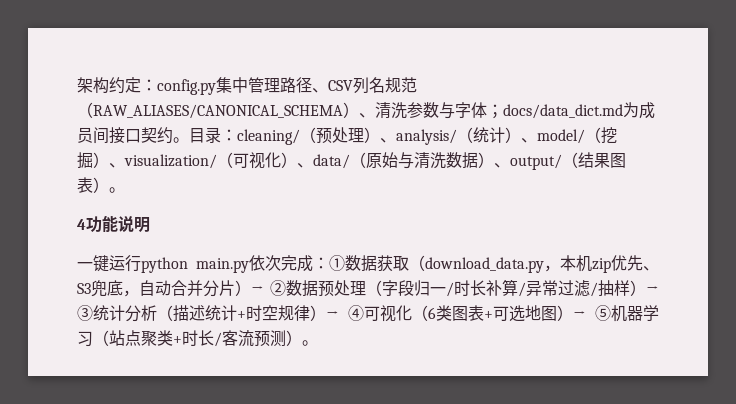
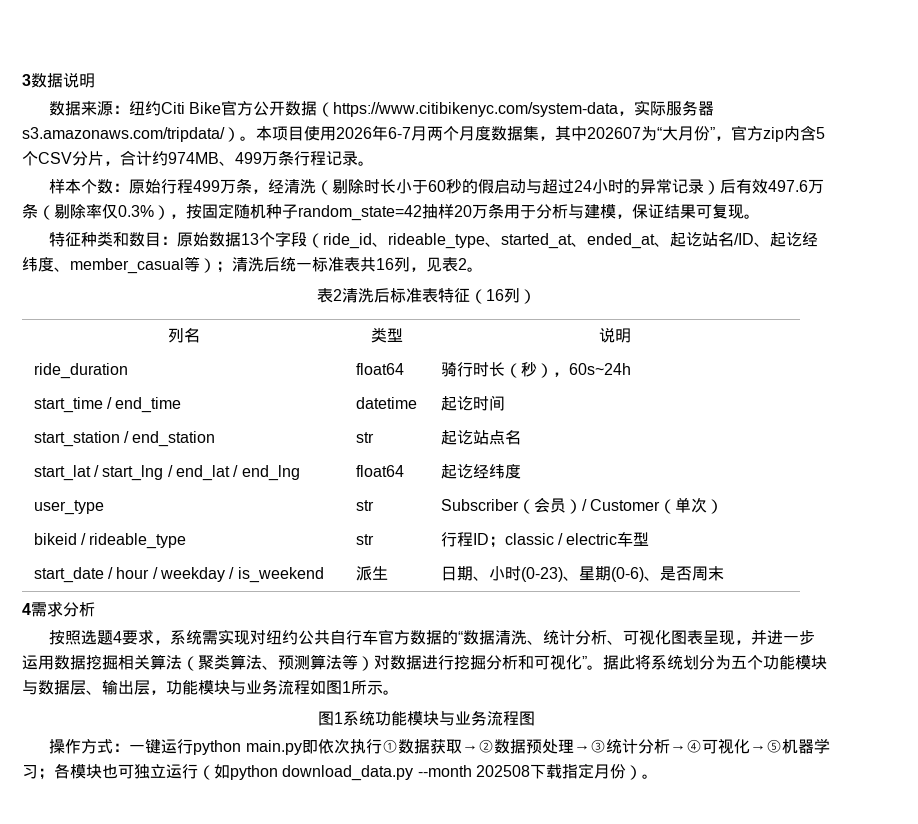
[77,77,417,95] [77,102,655,119] [77,127,617,145] [77,152,626,170] [77,177,125,193] [77,215,150,233] 架构约定：config.py集中管理路径、CSV列名规范（RAW_ALIASES/CANONICAL_SCHEMA）、清洗参数与字体；docs/data_dict.md为成员间接口契约。目录：cleaning/（预处理）、analysis/（统计）、model/（挖掘）、visualization/（可视化）、data/（原始与清洗数据）、output/（结果图表）。 // 4功能说明 // -> [22,72,95,88] [49,100,715,117] [22,125,825,142] [22,150,374,166] [49,178,825,195] [22,203,760,221] [49,231,819,249] [22,256,483,274] [316,288,536,304] [167,328,200,343] [371,327,403,343] [598,327,631,343] [33,363,128,379] [355,363,404,375] [440,362,631,378] [33,397,182,413] [355,397,417,409] [440,395,505,411] [33,431,216,447] [355,432,374,443] [440,430,521,445] [33,465,300,481] [355,465,404,477] [440,464,521,479] [33,500,104,515] [355,500,374,511] [440,497,724,514] [33,533,187,549] [355,534,374,545] [440,532,650,548] [33,567,324,583] [355,566,388,581] [440,566,724,582] [22,601,95,617] [49,629,816,645] [22,654,827,671] [22,679,399,695] [317,710,535,726] [49,739,130,754] 3数据说明 // 数据来源：纽约Citi Bike官方公开数据（https://www.citibikenyc.com/system-data，实际服务器s3.amazonaws.com/tripdata/）。本项目使用2026年6-7月两个月度数据集，其中202607为“大月份”，官方zip内含5个CSV分片，合计约974MB、499万条行程记录。 // 样本个数：原始行程499万条，经清洗（剔除时长小于60秒的假启动与超过24小时的异常记录）后有效497.6万条（剔除率仅0.3%），按固定随机种子random_state=42抽样20万条用于分析与建模，保证结果可复现。 // 特征种类和数目：原始数据13个字段（ride_id、rideable_type、started_at、ended_at、起讫站名/ID、起讫经纬度、member_casual等）；清洗后统一标准表共16列，见表2。 // 表2清洗后标准表特征（16列） // 列名 | 类型 | 说明 // ride_duration | float64 | 骑行时长（秒），60s~24h // start_time / end_time | datetime | 起讫时间 // start_station / end_station | str | 起讫站点名 // start_lat / start_lng / end_lat / end_lng | float64 | 起讫经纬度 // user_type | str | Subscriber（会员）/ Customer（单次） // bikeid / rideable_type | str | 行程ID；classic / electric车型 // start_date / hour / weekday / is_weekend | 派生 | 日期、小时(0-23)、星期(0-6)、是否周末 // 4需求分析 // 按照选题4要求，系统需实现对纽约公共自行车官方数据的“数据清洗、统计分析、可视化图表呈现，并进一步运用数据挖掘相关算法（聚类算法、预测算法等）对数据进行挖掘分析和可视化”。据此将系统划分为五个功能模块与数据层、输出层，功能模块与业务流程如图1所示。 // 图1系统功能模块与业务流程图 // 操作方式：
[248,255,329,272] 依次完成： -> [301,738,382,754] 即依次执行
[408,255,659,273] [77,279,659,297] [77,305,659,322] [77,330,286,347] （download_data.py，本机zip优先、S3兜底，自动合并分片）→ ②数据预处理（字段归一/时长补算/异常过滤/抽样）→ ③统计分析（描述统计+时空规律）→ ④可视化（6类图表+可选地图）→ ⑤机器学习（站点聚类+时长/客流预测 -> [461,738,830,754] [22,763,626,781] →②数据预处理→③统计分析→④可视化→⑤机器学习；各模块也可独立运行（如python download_data.py --month 202508下载指定月份

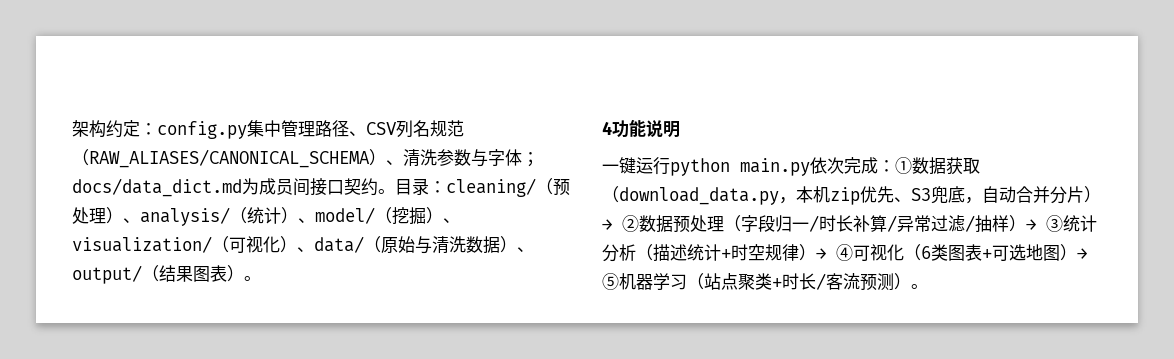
[22,72,95,88] [49,100,715,117] [22,125,825,142] [22,150,374,166] [49,178,825,195] [22,203,760,221] [49,231,819,249] [22,256,483,274] [316,288,536,304] [167,328,200,343] [371,327,403,343] [598,327,631,343] [33,363,128,379] [355,363,404,375] [440,362,631,378] [33,397,182,413] [355,397,417,409] [440,395,505,411] [33,431,216,447] [355,432,374,443] [440,430,521,445] [33,465,300,481] [355,465,404,477] [440,464,521,479] [33,500,104,515] [355,500,374,511] [440,497,724,514] [33,533,187,549] [355,534,374,545] [440,532,650,548] [33,567,324,583] [355,566,388,581] [440,566,724,582] [22,601,95,617] [49,629,816,645] [22,654,827,671] [22,679,399,695] [317,710,535,726] [49,739,130,754] 3数据说明 // 数据来源：纽约Citi Bike官方公开数据（https://www.citibikenyc.com/system-data，实际服务器s3.amazonaws.com/tripdata/）。本项目使用2026年6-7月两个月度数据集，其中202607为“大月份”，官方zip内含5个CSV分片，合计约974MB、499万条行程记录。 // 样本个数：原始行程499万条，经清洗（剔除时长小于60秒的假启动与超过24小时的异常记录）后有效497.6万条（剔除率仅0.3%），按固定随机种子random_state=42抽样20万条用于分析与建模，保证结果可复现。 // 特征种类和数目：原始数据13个字段（ride_id、rideable_type、started_at、ended_at、起讫站名/ID、起讫经纬度、member_casual等）；清洗后统一标准表共16列，见表2。 // 表2清洗后标准表特征（16列） // 列名 | 类型 | 说明 // ride_duration | float64 | 骑行时长（秒），60s~24h // start_time / end_time | datetime | 起讫时间 // start_station / end_station | str | 起讫站点名 // start_lat / start_lng / end_lat / end_lng | float64 | 起讫经纬度 // user_type | str | Subscriber（会员）/ Customer（单次） // bikeid / rideable_type | str | 行程ID；classic / electric车型 // start_date / hour / weekday / is_weekend | 派生 | 日期、小时(0-23)、星期(0-6)、是否周末 // 4需求分析 // 按照选题4要求，系统需实现对纽约公共自行车官方数据的“数据清洗、统计分析、可视化图表呈现，并进一步运用数据挖掘相关算法（聚类算法、预测算法等）对数据进行挖掘分析和可视化”。据此将系统划分为五个功能模块与数据层、输出层，功能模块与业务流程如图1所示。 // 图1系统功能模块与业务流程图 // 操作方式： -> [72,120,464,139] [72,149,539,168] [72,178,570,197] [72,207,460,226] [72,236,534,254] [72,265,261,284] [602,119,680,138] 架构约定：config.py集中管理路径、CSV列名规范（RAW_ALIASES/CANONICAL_SCHEMA）、清洗参数与字体；docs/data_dict.md为成员间接口契约。目录：cleaning/（预处理）、analysis/（统计）、model/（挖掘）、visualization/（可视化）、data/（原始与清洗数据）、output/（结果图表）。 // 4功能说明 //
[301,738,382,754] 即依次执行 -> [810,157,895,174] 依次完成：
[461,738,830,754] [22,763,626,781] →②数据预处理→③统计分析→④可视化→⑤机器学习；各模块也可独立运行（如python download_data.py --month 202508下载指定月份 -> [602,186,1101,205] [602,215,1097,233] [602,244,1088,262] [602,273,894,291] （download_data.py，本机zip优先、S3兜底，自动合并分片）→ ②数据预处理（字段归一/时长补算/异常过滤/抽样）→ ③统计分析（描述统计+时空规律）→ ④可视化（6类图表+可选地图）→ ⑤机器学习（站点聚类+时长/客流预测

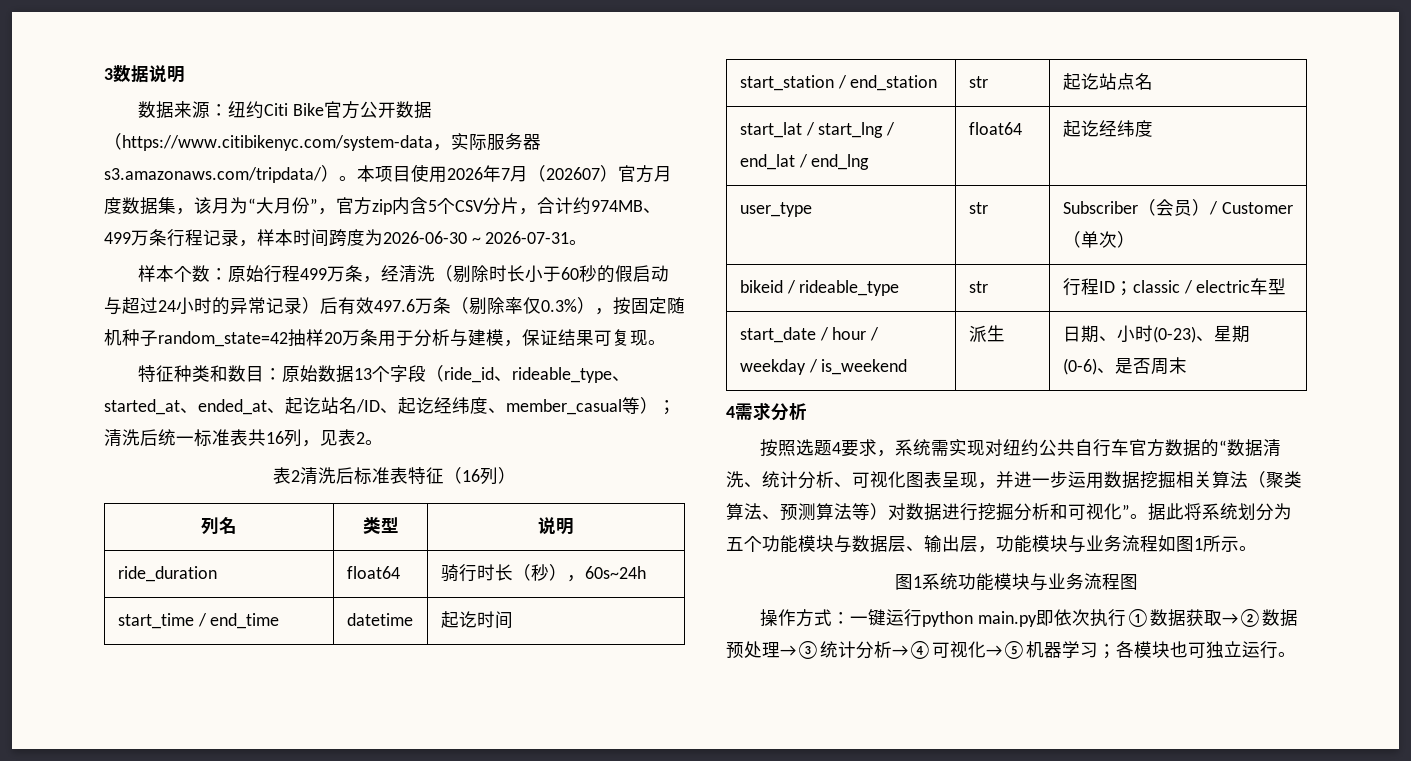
[72,120,464,139] [72,149,539,168] [72,178,570,197] [72,207,460,226] [72,236,534,254] [72,265,261,284] [602,119,680,138] 架构约定：config.py集中管理路径、CSV列名规范（RAW_ALIASES/CANONICAL_SCHEMA）、清洗参数与字体；docs/data_dict.md为成员间接口契约。目录：cleaning/（预处理）、analysis/（统计）、model/（挖掘）、visualization/（可视化）、data/（原始与清洗数据）、output/（结果图表）。 // 4功能说明 // -> [104,65,185,83] [138,101,432,119] [104,133,541,151] [104,164,672,183] [104,197,661,215] [104,229,588,247] [138,265,670,283] [104,297,685,315] [104,329,666,347] [138,365,631,383] [104,397,676,415] [104,429,383,447] [273,467,516,485] [201,517,237,535] [362,517,399,534] [538,517,574,535] [117,566,217,582] [346,566,400,579] [440,564,646,582] [117,613,280,629] [346,613,413,626] [440,611,513,629] [739,75,938,91] [968,76,988,88] [1062,73,1153,90] [739,122,896,138] [739,154,870,170] [968,122,1022,135] [1062,120,1153,137] [739,202,812,217] [968,202,988,214] [1062,199,1293,216] [1062,231,1135,248] [739,280,900,296] [968,281,988,293] [1062,278,1287,296] [739,327,880,343] [739,359,908,375] [968,325,1005,342] [1062,325,1250,343] [1062,357,1187,375] [726,402,807,421] [760,439,1282,457] [726,471,1302,489] [726,503,1292,521] [726,535,1257,553] [895,573,1138,591] [760,609,851,627] 3数据说明 // 数据来源：纽约Citi Bike官方公开数据（https://www.citibikenyc.com/system-data，实际服务器s3.amazonaws.com/tripdata/）。本项目使用2026年7月（202607）官方月度数据集，该月为“大月份”，官方zip内含5个CSV分片，合计约974MB、499万条行程记录，样本时间跨度为2026-06-30 ~ 2026-07-31。 // 样本个数：原始行程499万条，经清洗（剔除时长小于60秒的假启动与超过24小时的异常记录）后有效497.6万条（剔除率仅0.3%），按固定随机种子random_state=42抽样20万条用于分析与建模，保证结果可复现。 // 特征种类和数目：原始数据13个字段（ride_id、rideable_type、started_at、ended_at、起讫站名/ID、起讫经纬度、member_casual等）；清洗后统一标准表共16列，见表2。 // 表2清洗后标准表特征（16列） // 列名 | 类型 | 说明 // ride_duration | float64 | 骑行时长（秒），60s~24h // start_time / end_time | datetime | 起讫时间 // start_station / end_station | str | 起讫站点名 // start_lat / start_lng / end_lat / end_lng | float64 | 起讫经纬度 // user_type | str | Subscriber（会员）/ Customer（单次） // bikeid / rideable_type | str | 行程ID；classic / electric车型 // start_date / hour / weekday / is_weekend | 派生 | 日期、小时(0-23)、星期(0-6)、是否周末 // 4需求分析 // 按照选题4要求，系统需实现对纽约公共自行车官方数据的“数据清洗、统计分析、可视化图表呈现，并进一步运用数据挖掘相关算法（聚类算法、预测算法等）对数据进行挖掘分析和可视化”。据此将系统划分为五个功能模块与数据层、输出层，功能模块与业务流程如图1所示。 // 图1系统功能模块与业务流程图 // 操作方式：
[810,157,895,174] 依次完成： -> [1035,609,1126,627] 即依次执行
[602,186,1101,205] [602,215,1097,233] [602,244,1088,262] [602,273,911,291] （download_data.py，本机zip优先、S3兜底，自动合并分片）→ ②数据预处理（字段归一/时长补算/异常过滤/抽样）→ ③统计分析（描述统计+时空规律）→ ④可视化（6类图表+可选地图）→ ⑤机器学习（站点聚类+时长/客流预测） -> [1221,608,1298,627] [726,640,1278,659] →②数据预处理→③统计分析→④可视化→⑤机器学习；各模块也可独立运行

